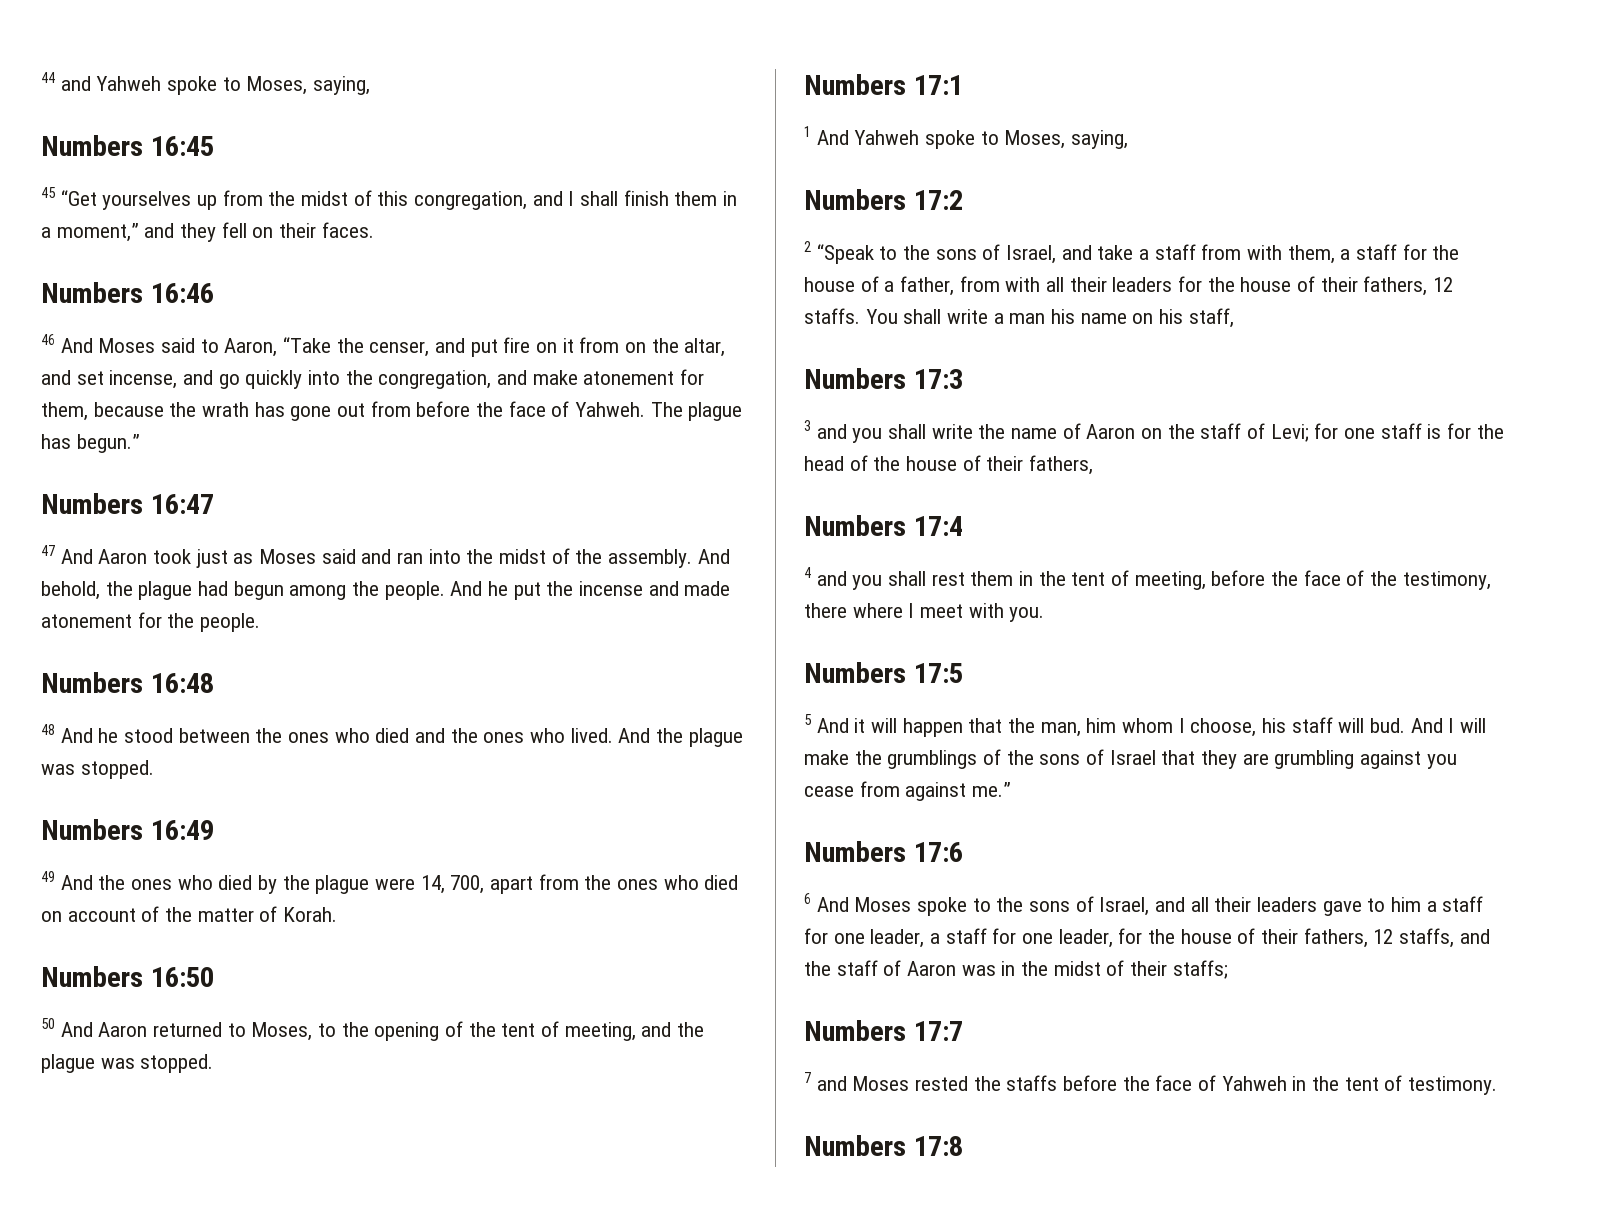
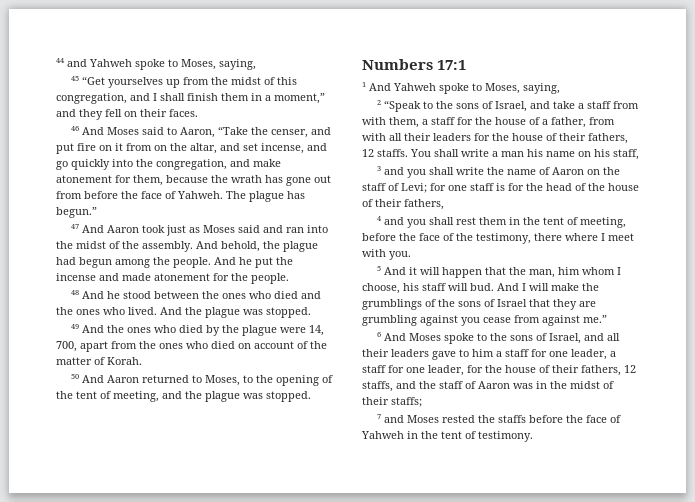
[41,135,214,156] // Numbers 16:45 -> (256, 64) none
[41,282,214,303] // Numbers 16:46 -> (198, 113) none
[41,493,214,514] // Numbers 16:47 -> (97, 212) none
[41,672,214,693] // Numbers 16:48 -> (289, 278) none
[41,819,214,840] // Numbers 16:49 -> (311, 312) none
[41,966,214,987] // Numbers 16:50 -> (142, 361) none
[804,189,963,210] // Numbers 17:2 -> (560, 88) none
[804,368,963,389] // Numbers 17:3 -> (639, 154) none
[804,515,963,536] // Numbers 17:4 -> (444, 204) none
[804,662,963,683] // Numbers 17:5 -> (411, 255) none
[804,841,963,862] // Numbers 17:6 -> (607, 319) none
[804,1020,963,1041] // Numbers 17:7 -> (422, 402) none
[804,1135,963,1156] // Numbers 17:8 -> (533, 436) none

